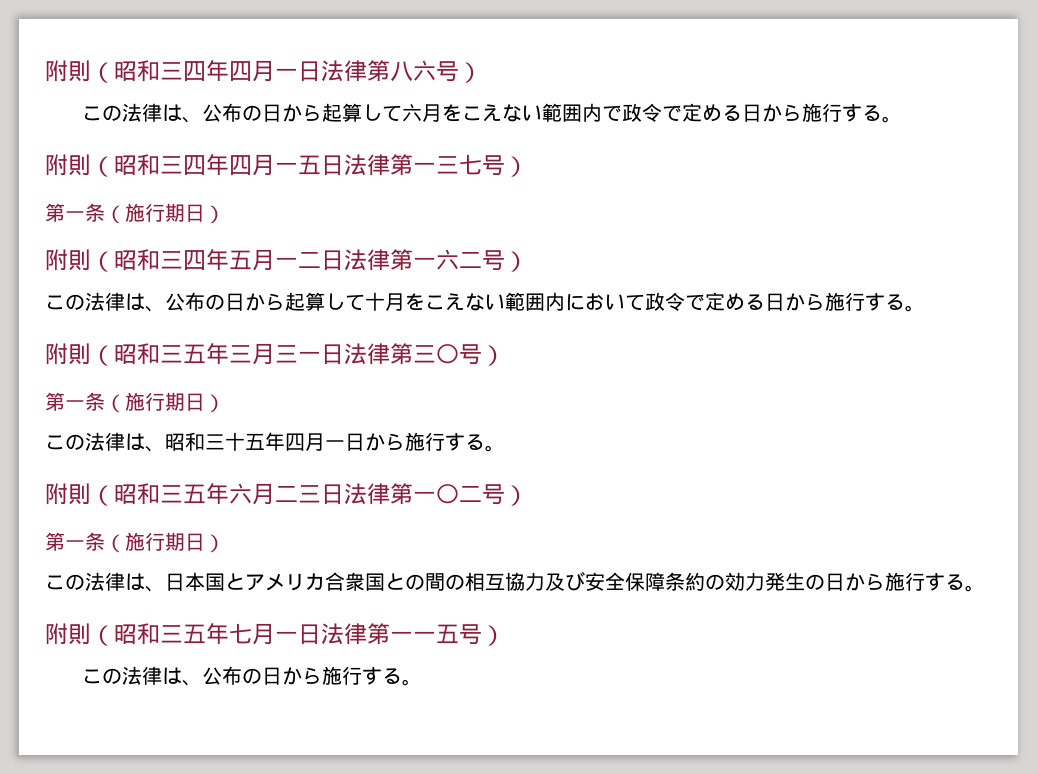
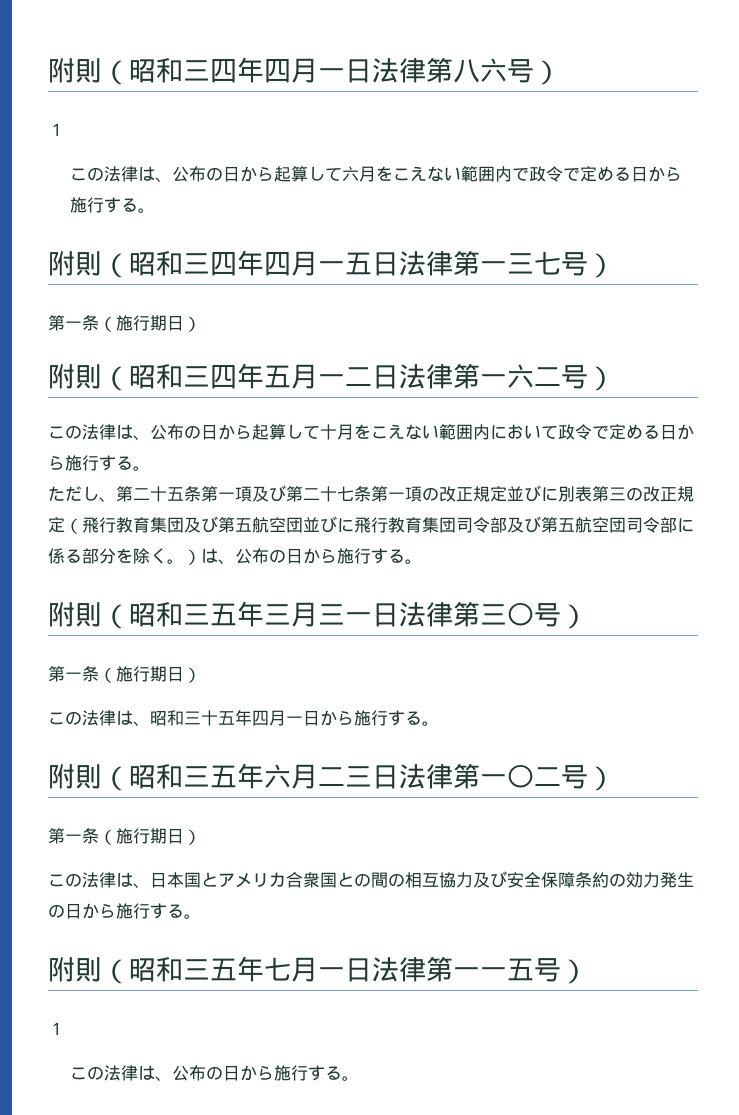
(482, 72) none -> [48,123,65,136] // １
(925, 308) none -> [48,485,694,502] [48,516,694,534] [48,548,422,565] // ただし、第二十五条第一項及び第二十七条第一項の改正規定並びに別表第三の改正規定（飛行教育集団及び第五航空団並びに飛行教育集団司令部及び第五航空団司令部に係る部分を除く。）は、公布の日から施行する。
(505, 635) none -> [48,1022,65,1035] // １

